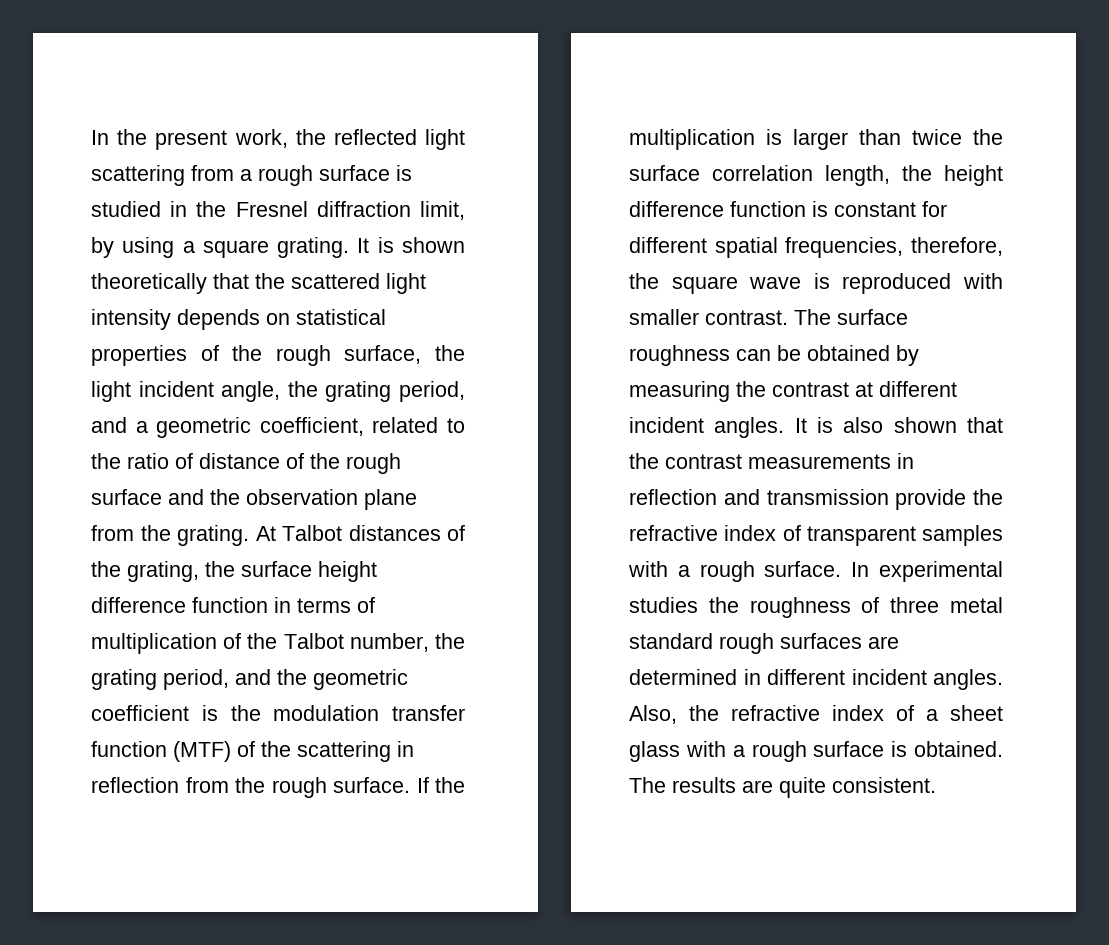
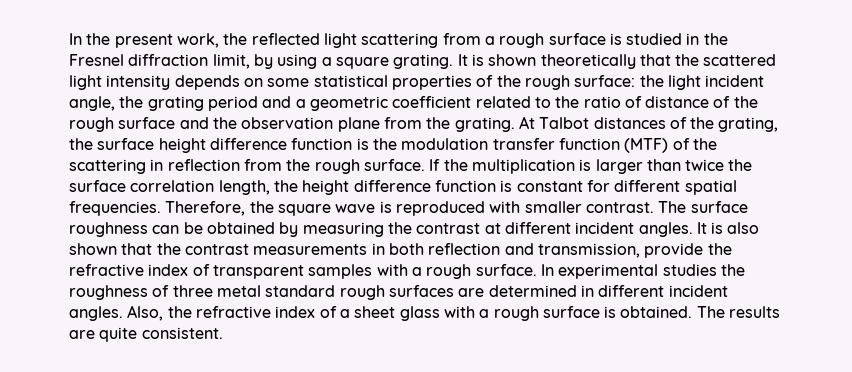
(290, 319) none -> [267,78,310,87] some
[344,345,422,364] surface, -> [574,75,636,87] surface:
[399,381,465,402] period, -> [207,96,258,111] period
[259,417,364,436] coefficient, -> [392,96,472,108] coefficient
[274,597,375,613] [91,633,465,654] [91,669,408,690] [91,705,189,721] in terms of multiplication of the Talbot number, the grating period, and the geometric coefficient -> (353, 144) none
[785,237,1003,258] frequencies, therefore, -> [69,201,246,216] frequencies. Therefore,
(914, 461) none -> [388,243,424,255] both
[766,489,889,505] transmission -> [537,243,640,258] transmission,

